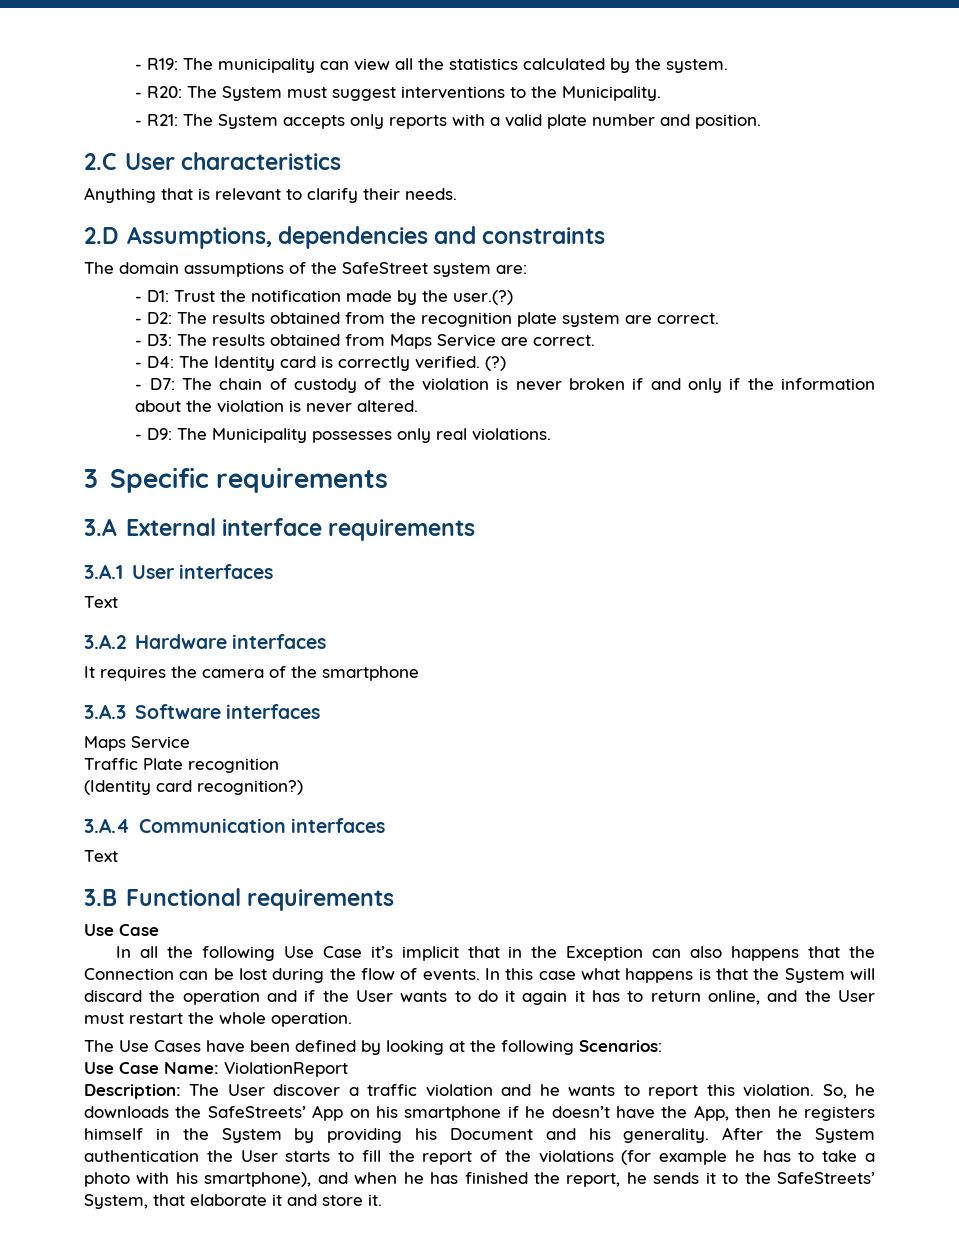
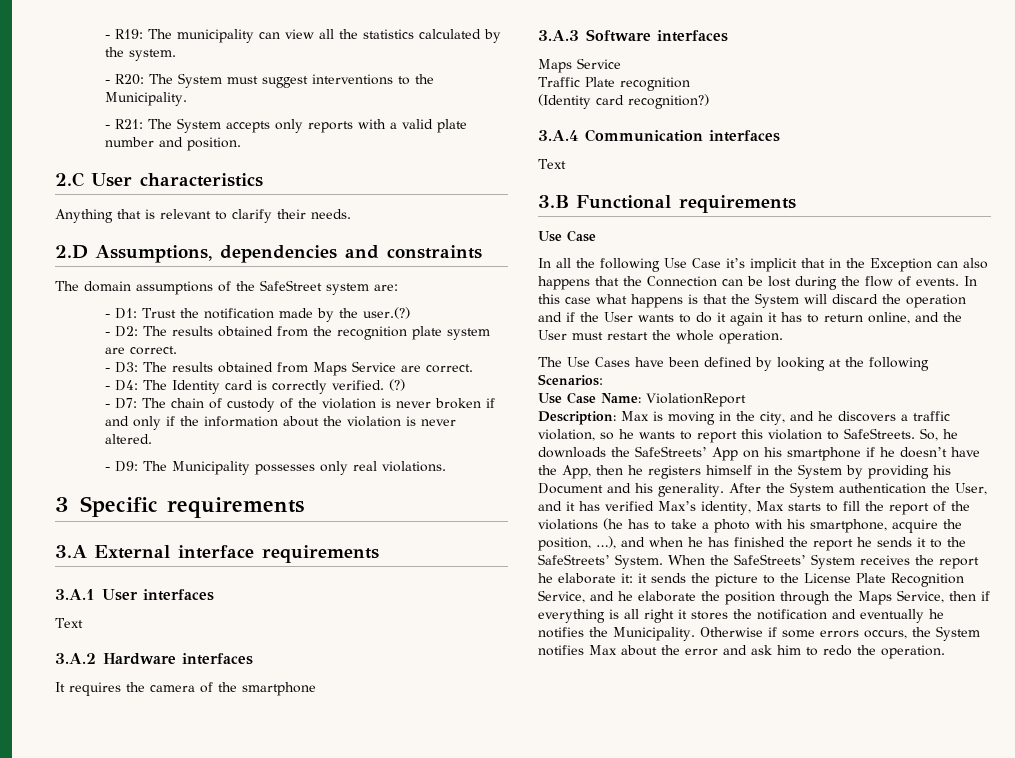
[189,1084,532,1097] The User discover a traffic violation and -> [621,411,950,425] [538,429,614,441] Max is moving in the city, and he discovers a traffic violation, so
[743,1084,815,1097] violation. -> [768,428,915,440] violation to SafeStreets.
[240,1150,278,1162] User -> [954,483,987,495] [538,501,784,515] User, and it has verified Max’s identity, Max
[621,1150,755,1165] (for example he -> [603,518,623,530] (he
[204,1172,312,1187] smartphone), -> [810,519,962,533] [538,536,616,551] smartphone, acquire the position, …),
[566,1173,621,1187] report, -> [813,539,853,551] report
[84,1194,382,1209] System, that elaborate it and store it. -> [615,554,979,569] [538,573,964,587] [538,590,990,605] [538,609,944,623] [538,626,980,641] [538,645,945,659] System. When the SafeStreets’ System receives the report he elaborate it: it sends the picture to the License Plate Recognition Service, and he elaborate the position through the Maps Service, then if everything is all right it stores the notification and eventually he notifies the Municipality. Otherwise if some errors occurs, the System notifies Max about the error and ask him to redo the operation.

